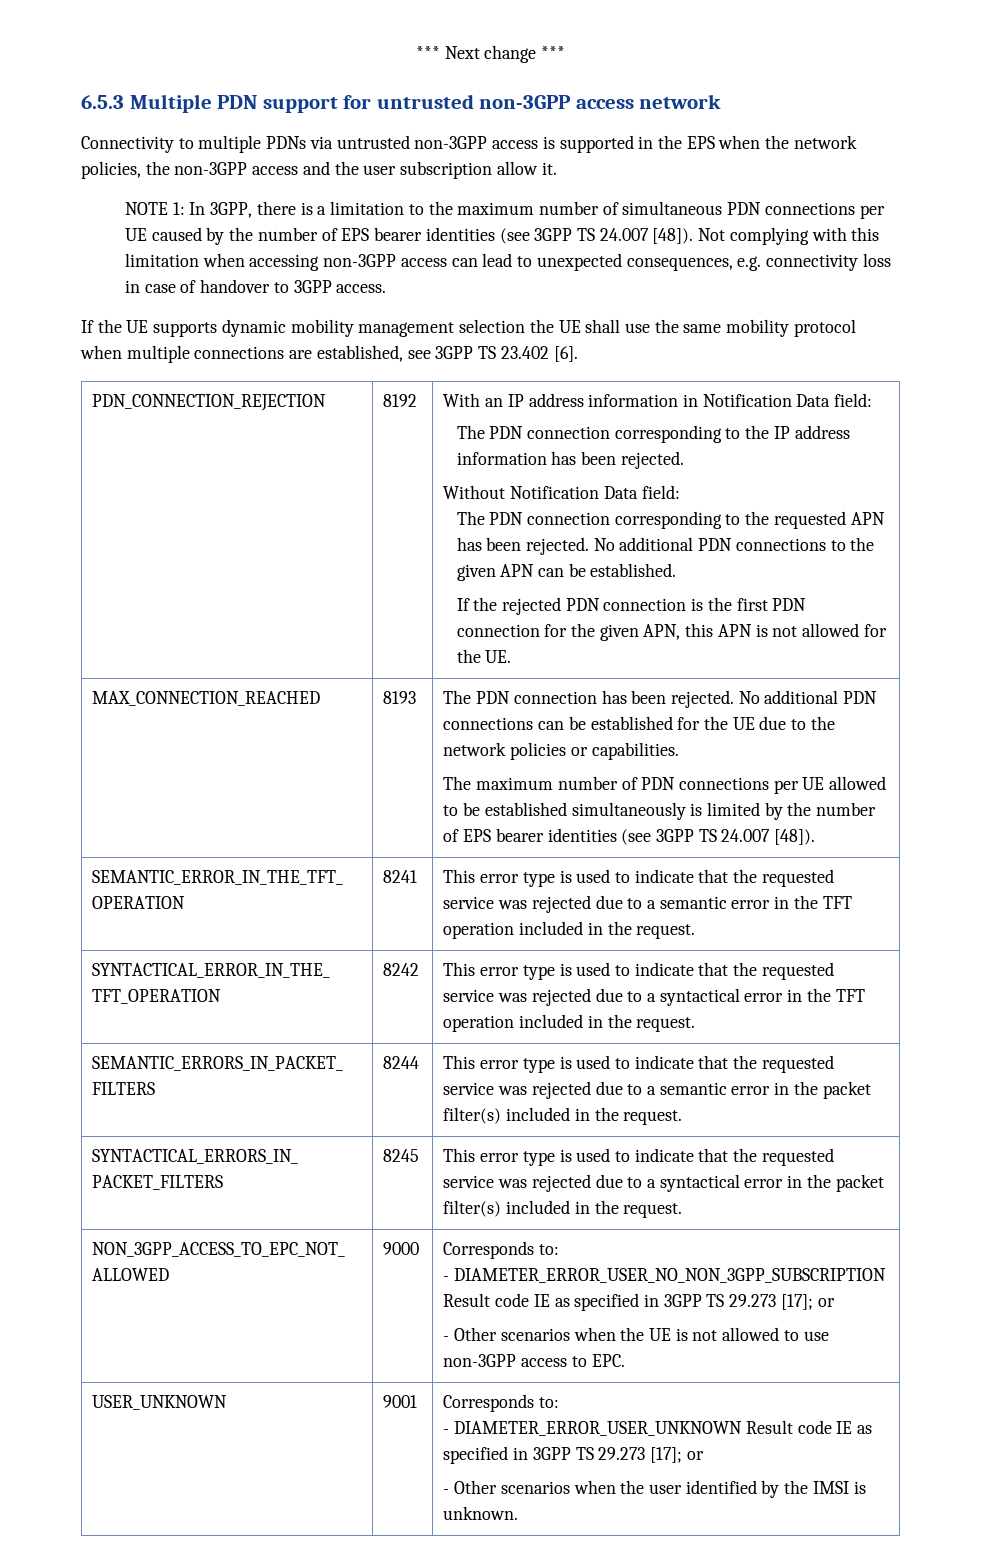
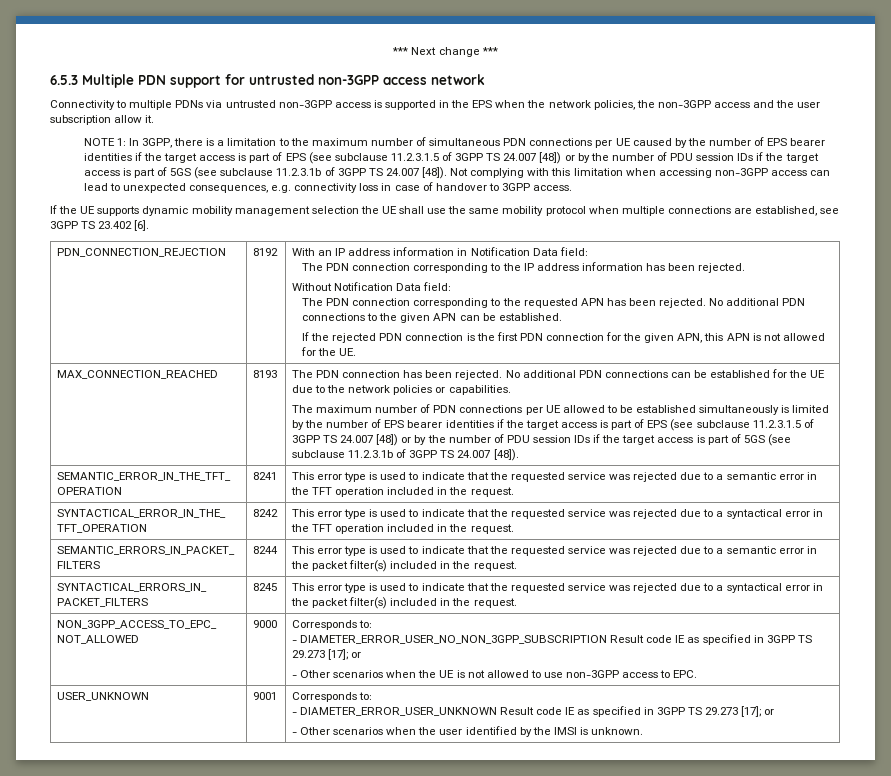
[499,228,530,244] (see -> [134,152,819,164] [83,167,335,179] if the target access is part of EPS (see subclause 11.2.3.1.5 of 3GPP TS 24.007 [48]) or by the number of PDU session IDs if the target access is part of 5GS (see subclause 11.2.3.1b of
[621,829,652,845] (see -> [496,419,814,431] [291,434,791,446] [291,449,407,458] if the target access is part of EPS (see subclause 11.2.3.1.5 of 3GPP TS 24.007 [48]) or by the number of PDU session IDs if the target access is part of 5GS (see subclause 11.2.3.1b of

